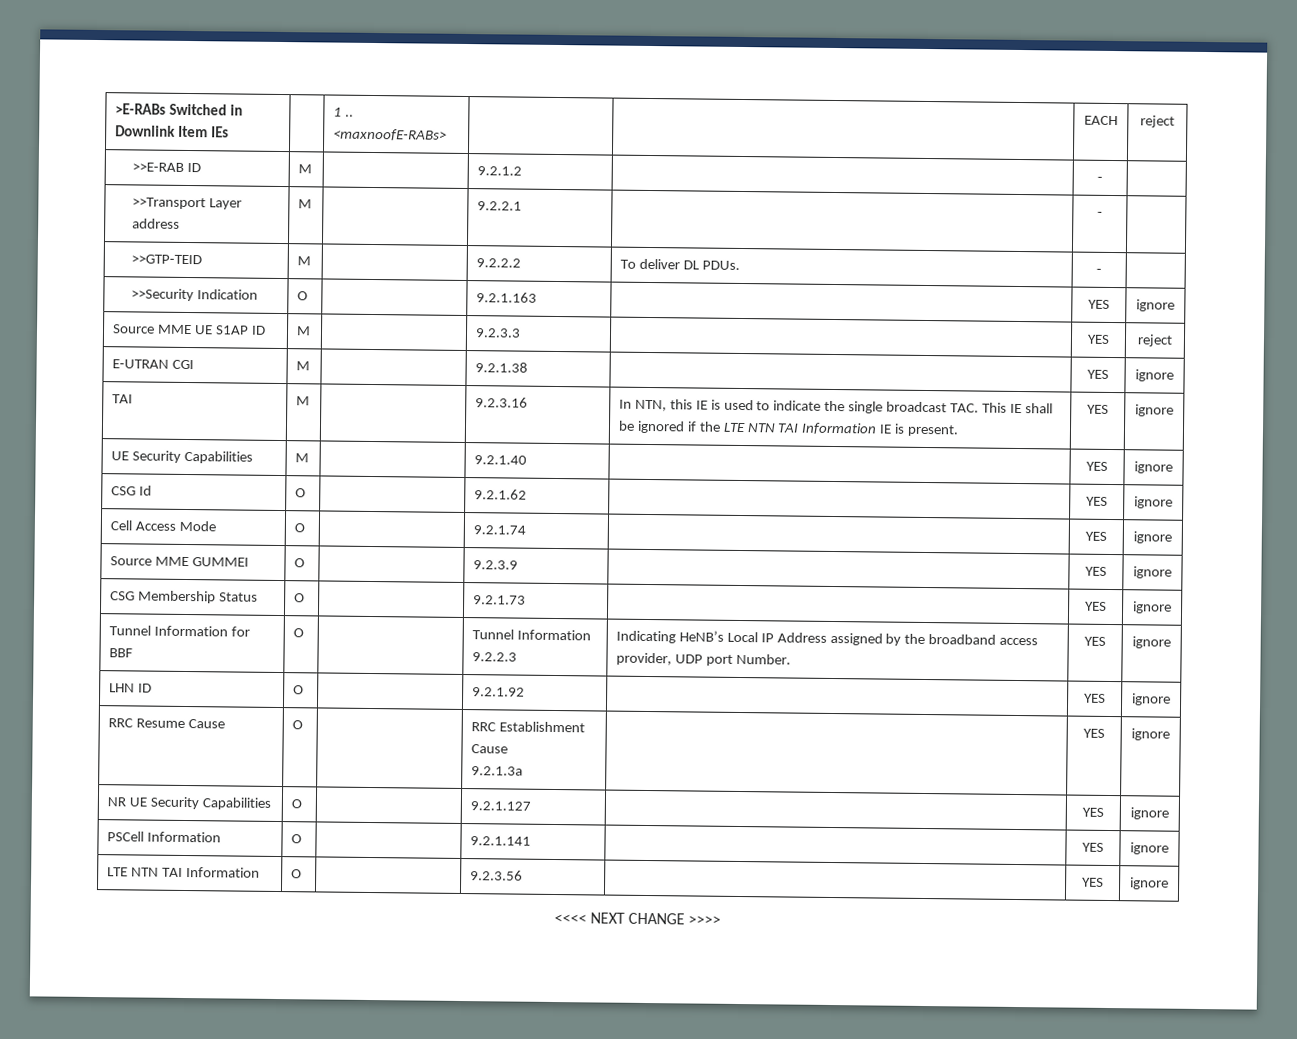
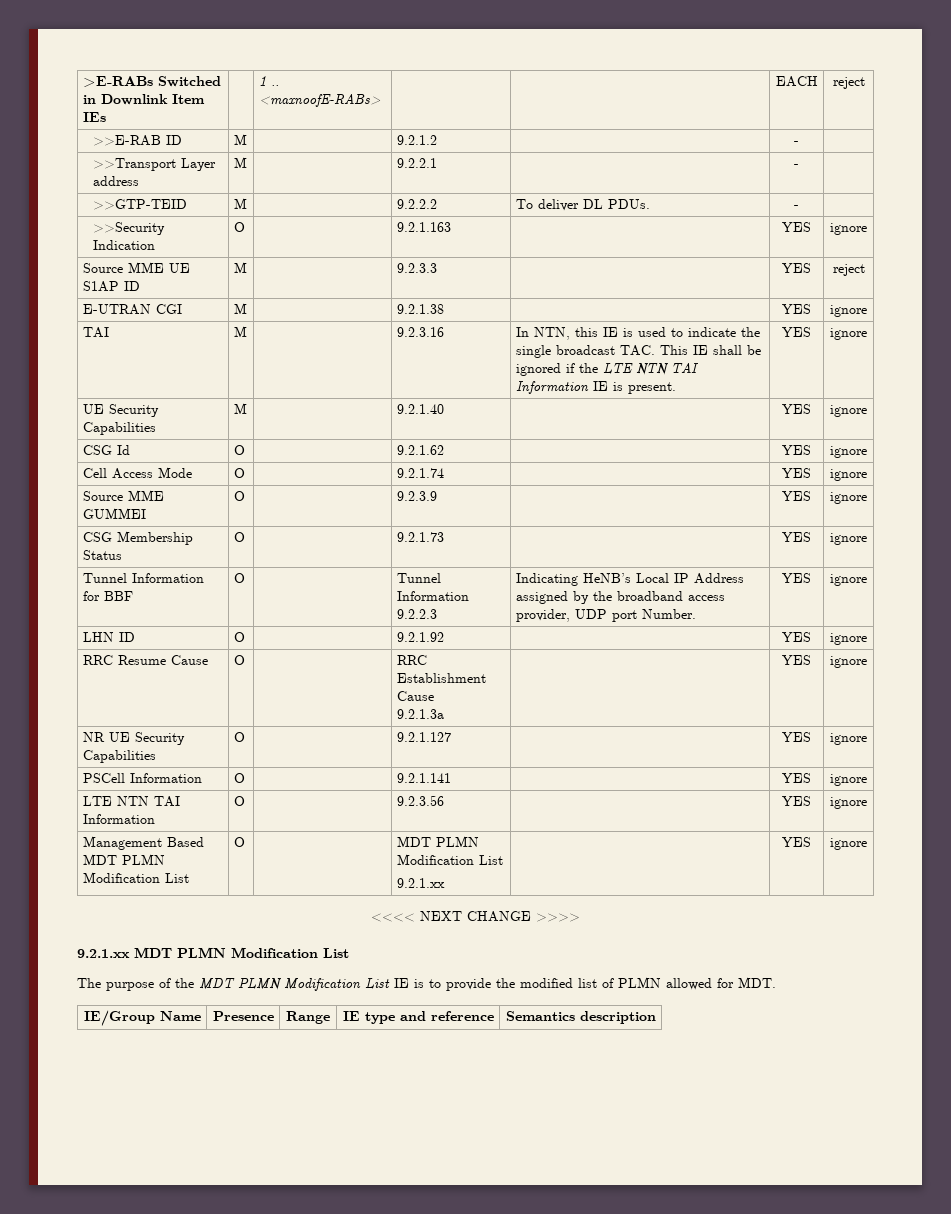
[553,912,722,925] // <<<< NEXT CHANGE >>>> -> [82,836,204,850] [82,854,165,865] [82,872,189,883] [233,837,245,847] [396,836,479,847] [396,854,503,865] [396,878,445,888] [782,837,811,847] [830,838,867,850] [371,911,580,922] [77,947,349,958] [77,977,776,991] [83,1010,201,1026] [212,1011,274,1021] [286,1011,330,1024] [342,1011,494,1024] [505,1011,656,1024] // Management Based MDT PLMN Modification List | O | | MDT PLMN Modification List // 9.2.1.xx | | YES | ignore // <<<< NEXT CHANGE >>>> // 9.2.1.xx MDT PLMN Modification List // The purpose of the MDT PLMN Modification List IE is to provide the modified list of PLMN allowed for MDT. // IE/Group Name | Presence | Range | IE type and reference | Semantics description

